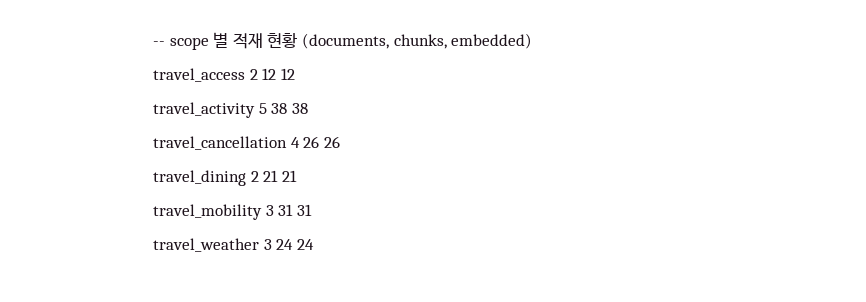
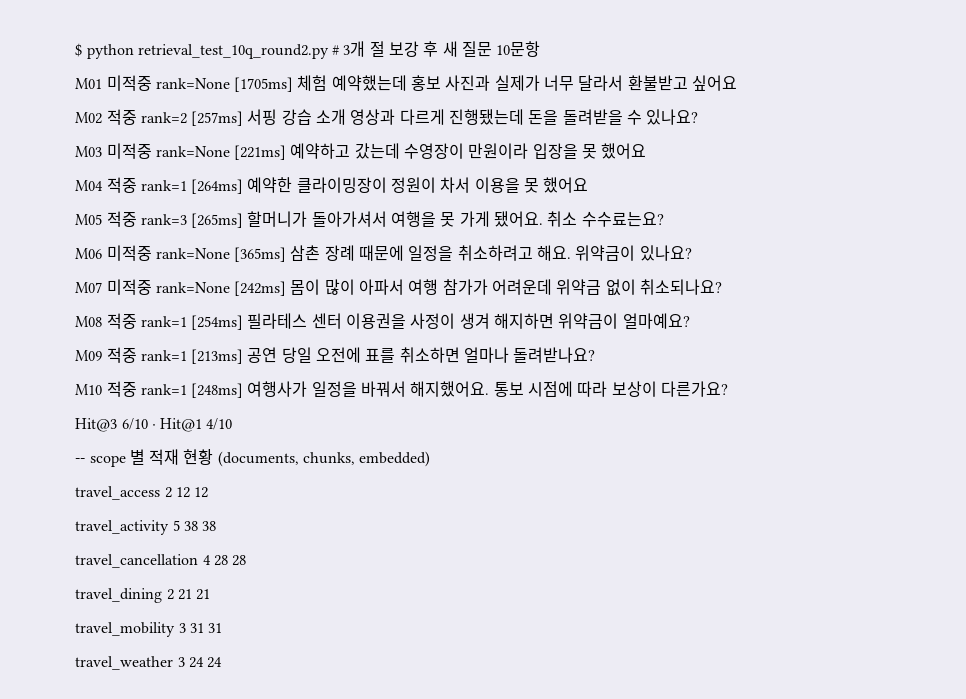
(153, 43) none -> [75,41,541,59] [75,75,738,92] [75,109,699,126] [75,143,647,160] [75,177,589,194] [75,211,664,228] [75,245,692,262] [75,279,723,296] [75,313,690,330] [75,347,596,364] [75,381,729,398] [75,418,233,432] $ python retrieval_test_10q_round2.py # 3개 절 보강 후 새 질문 10문항 // M01 미적중 rank=None [1705ms] 체험 예약했는데 홍보 사진과 실제가 너무 달라서 환불받고 싶어요 // M02 적중 rank=2 [257ms] 서핑 강습 소개 영상과 다르게 진행됐는데 돈을 돌려받을 수 있나요? // M03 미적중 rank=None [221ms] 예약하고 갔는데 수영장이 만원이라 입장을 못 했어요 // M04 적중 rank=1 [264ms] 예약한 클라이밍장이 정원이 차서 이용을 못 했어요 // M05 적중 rank=3 [265ms] 할머니가 돌아가셔서 여행을 못 가게 됐어요. 취소 수수료는요? // M06 미적중 rank=None [365ms] 삼촌 장례 때문에 일정을 취소하려고 해요. 위약금이 있나요? // M07 미적중 rank=None [242ms] 몸이 많이 아파서 여행 참가가 어려운데 위약금 없이 취소되나요? // M08 적중 rank=1 [254ms] 필라테스 센터 이용권을 사정이 생겨 해지하면 위약금이 얼마예요? // M09 적중 rank=1 [213ms] 공연 당일 오전에 표를 취소하면 얼마나 돌려받나요? // M10 적중 rank=1 [248ms] 여행사가 일정을 바꿔서 해지했어요. 통보 시점에 따라 보상이 다른가요? // Hit@3 6/10 · Hit@1 4/10 //
[303,136,340,148] 26 26 -> [213,555,247,566] 28 28

